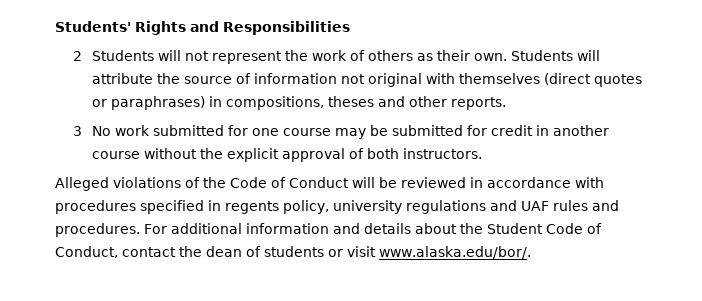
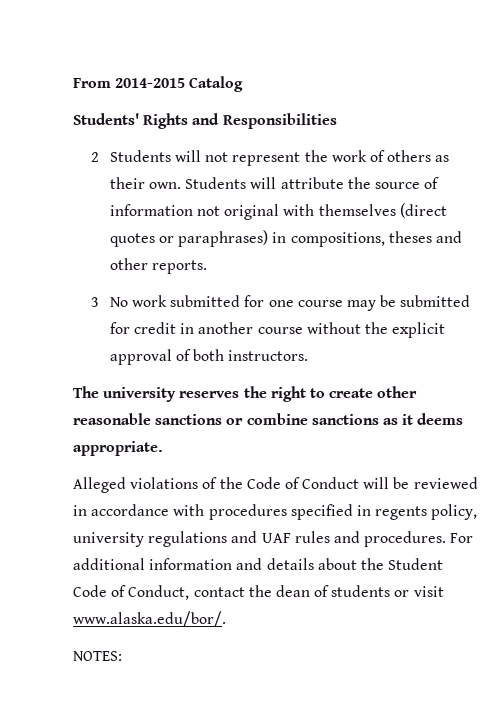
(55, 26) none -> [73,76,244,92] From 2014-2015 Catalog //
(482, 153) none -> [73,386,418,402] [73,413,464,425] [73,441,163,456] // The university reserves the right to create other reasonable sanctions or combine sanctions as it deems appropriate.
(531, 252) none -> [73,651,122,661] // NOTES:

